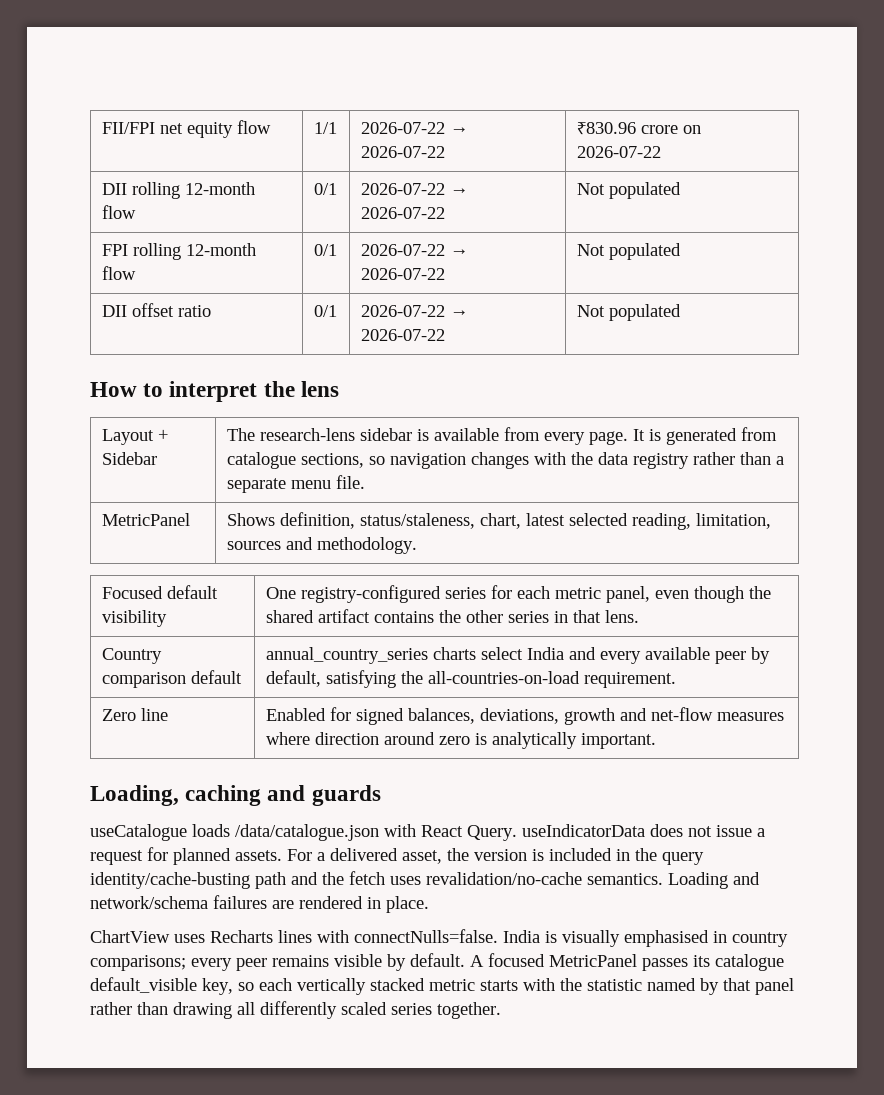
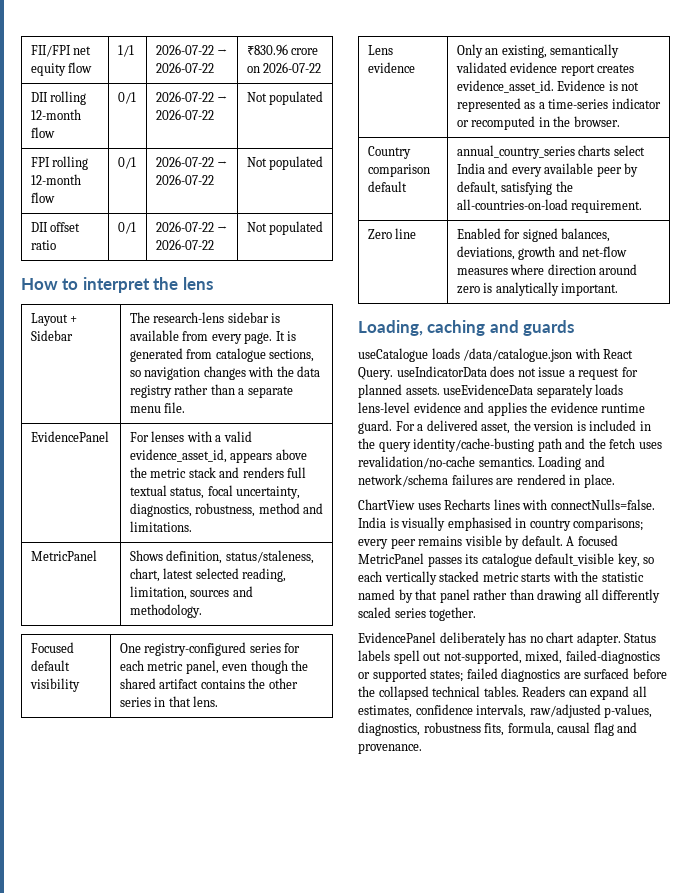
(365, 482) none -> [30,431,109,442] [129,431,252,442] [129,449,307,463] [129,467,307,478] [129,485,301,499] [129,503,324,517] [129,521,192,532] // EvidencePanel | For lenses with a valid evidence_asset_id, appears above the metric stack and renders full textual status, focal uncertainty, diagnostics, robustness, method and limitations.
(639, 616) none -> [367,45,393,55] [367,62,415,73] [456,44,620,58] [455,62,635,76] [456,80,640,93] [456,98,661,112] [456,116,620,130] // Lens evidence | Only an existing, semantically validated evidence report creates evidence_asset_id. Evidence is not represented as a time-series indicator or recomputed in the browser.
(282, 855) none -> [443,384,624,398] [358,402,646,416] [358,420,392,434] useEvidenceData separately loads lens-level evidence and applies the evidence runtime guard.
(501, 1010) none -> [358,632,657,646] [358,650,660,664] [358,668,667,682] [358,686,647,700] [358,704,653,718] [358,722,638,736] [358,743,422,754] // EvidencePanel deliberately has no chart adapter. Status labels spell out not-supported, mixed, failed-diagnostics or supported states; failed diagnostics are surfaced before the collapsed technical tables. Readers can expand all estimates, confidence intervals, raw/adjusted p-values, diagnostics, robustness fits, formula, causal flag and provenance.

